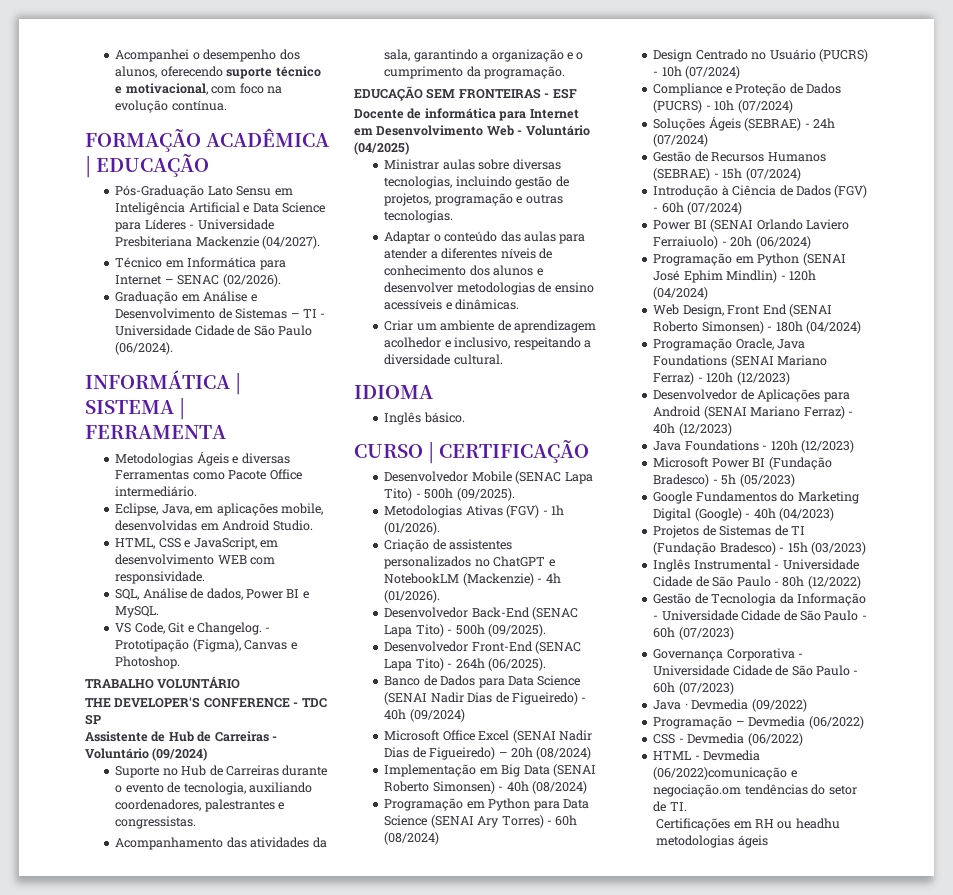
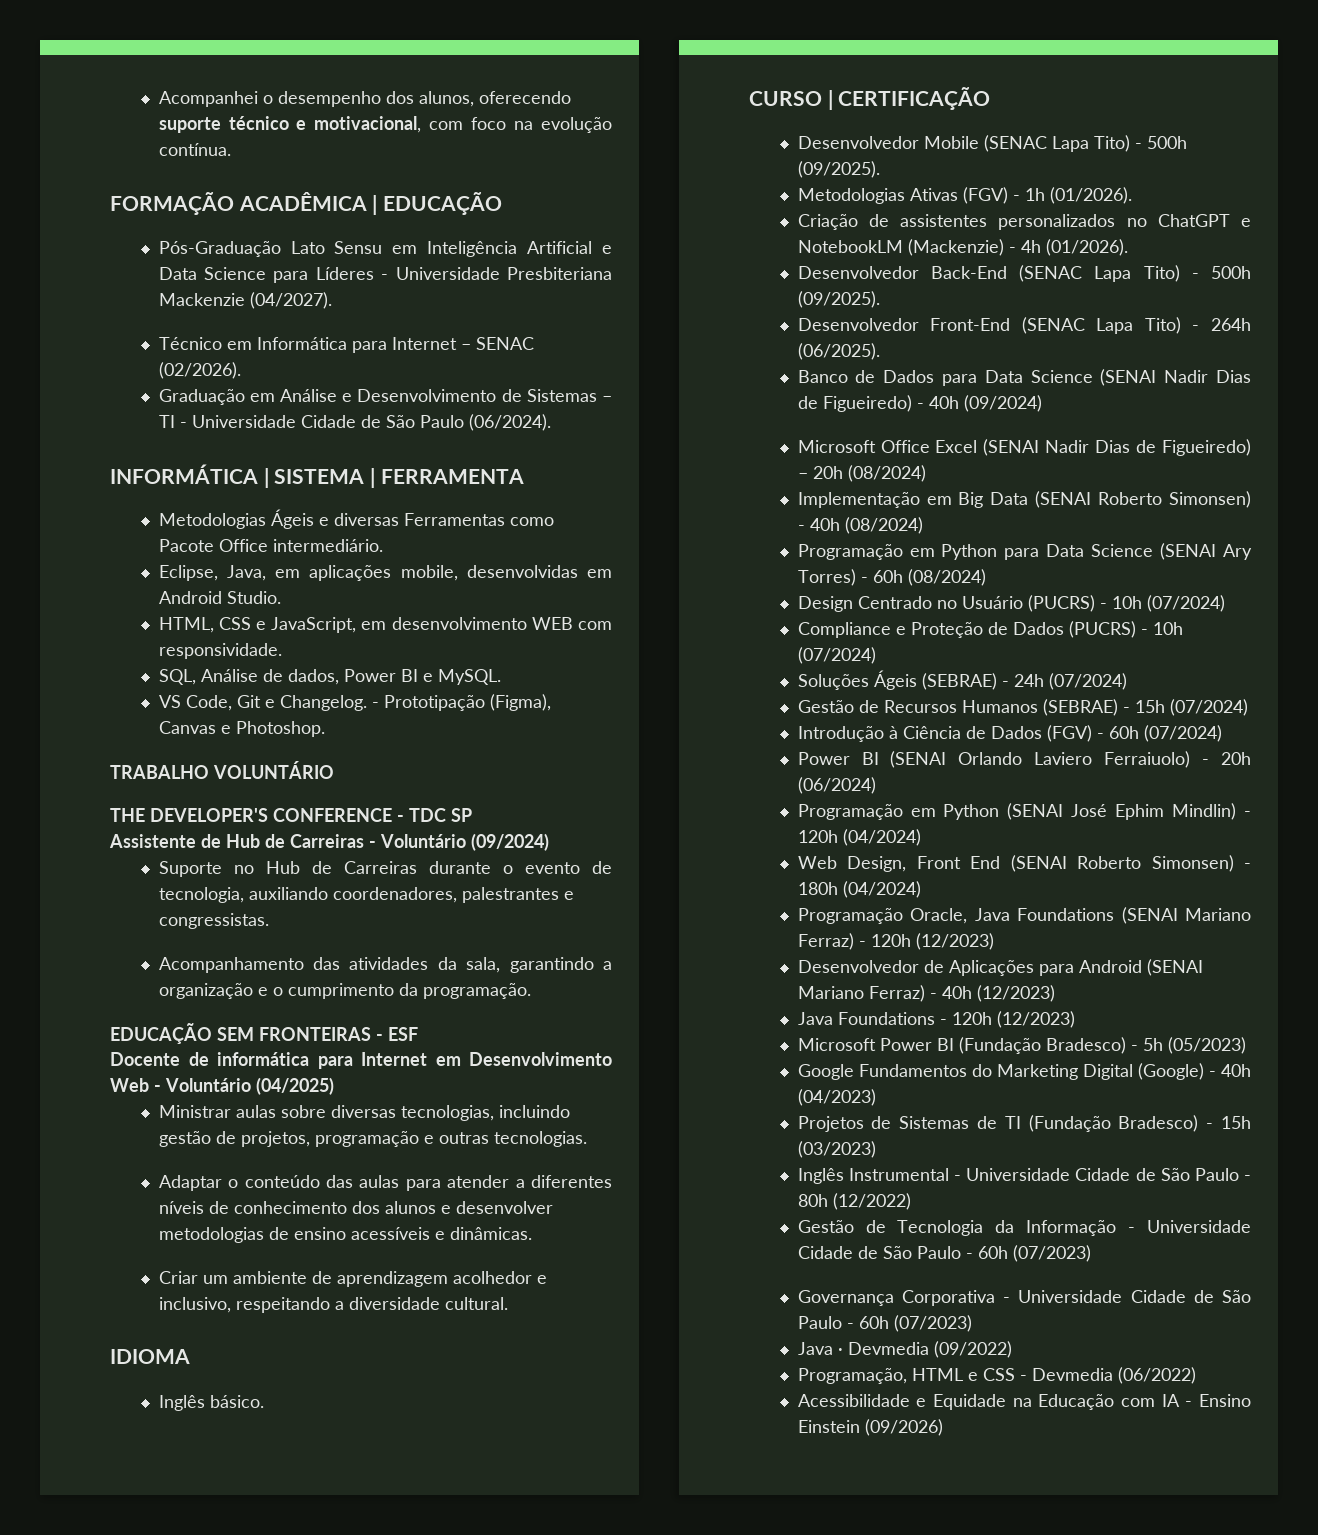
[653,716,864,729] Programação – Devmedia (06/2022) // -> [797,1368,978,1384] Programação, HTML e
[653,750,761,761] [653,767,797,780] [653,784,857,797] [653,801,687,812] [656,818,840,831] [656,835,768,848] HTML - Devmedia (06/2022)comunicação e negociação.om tendências do setor de TI. // Certificações em RH ou headhu metodologias ágeis -> [797,1394,1251,1410] [797,1419,943,1436] Acessibilidade e Equidade na Educação com IA - Ensino Einstein (09/2026)

